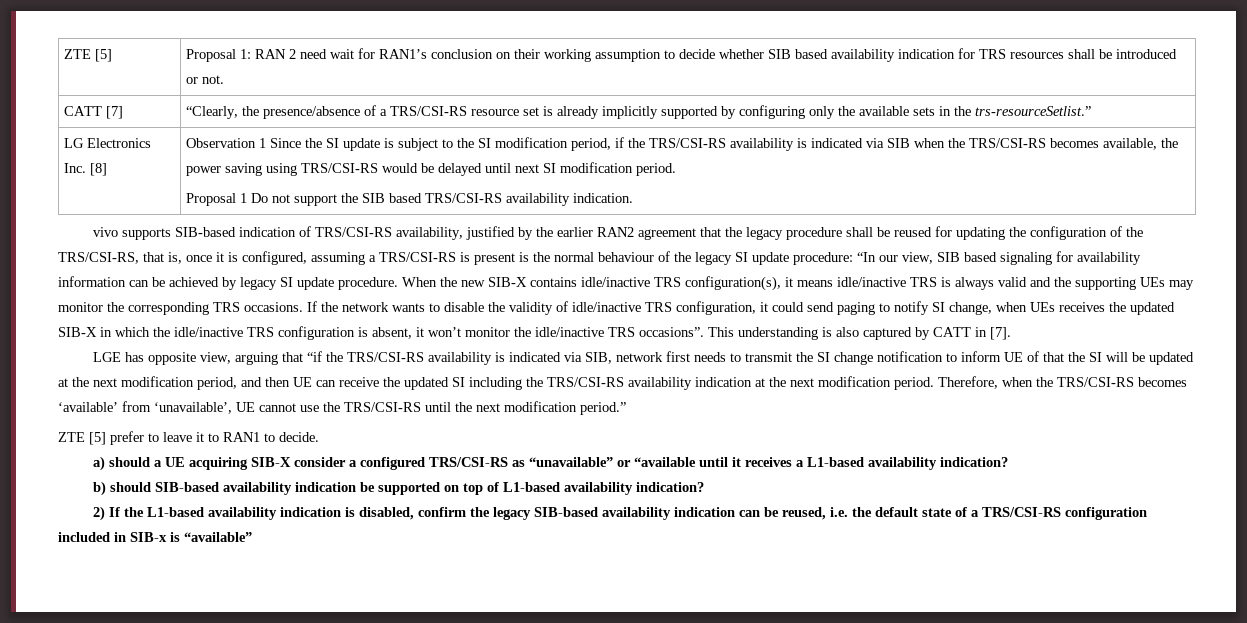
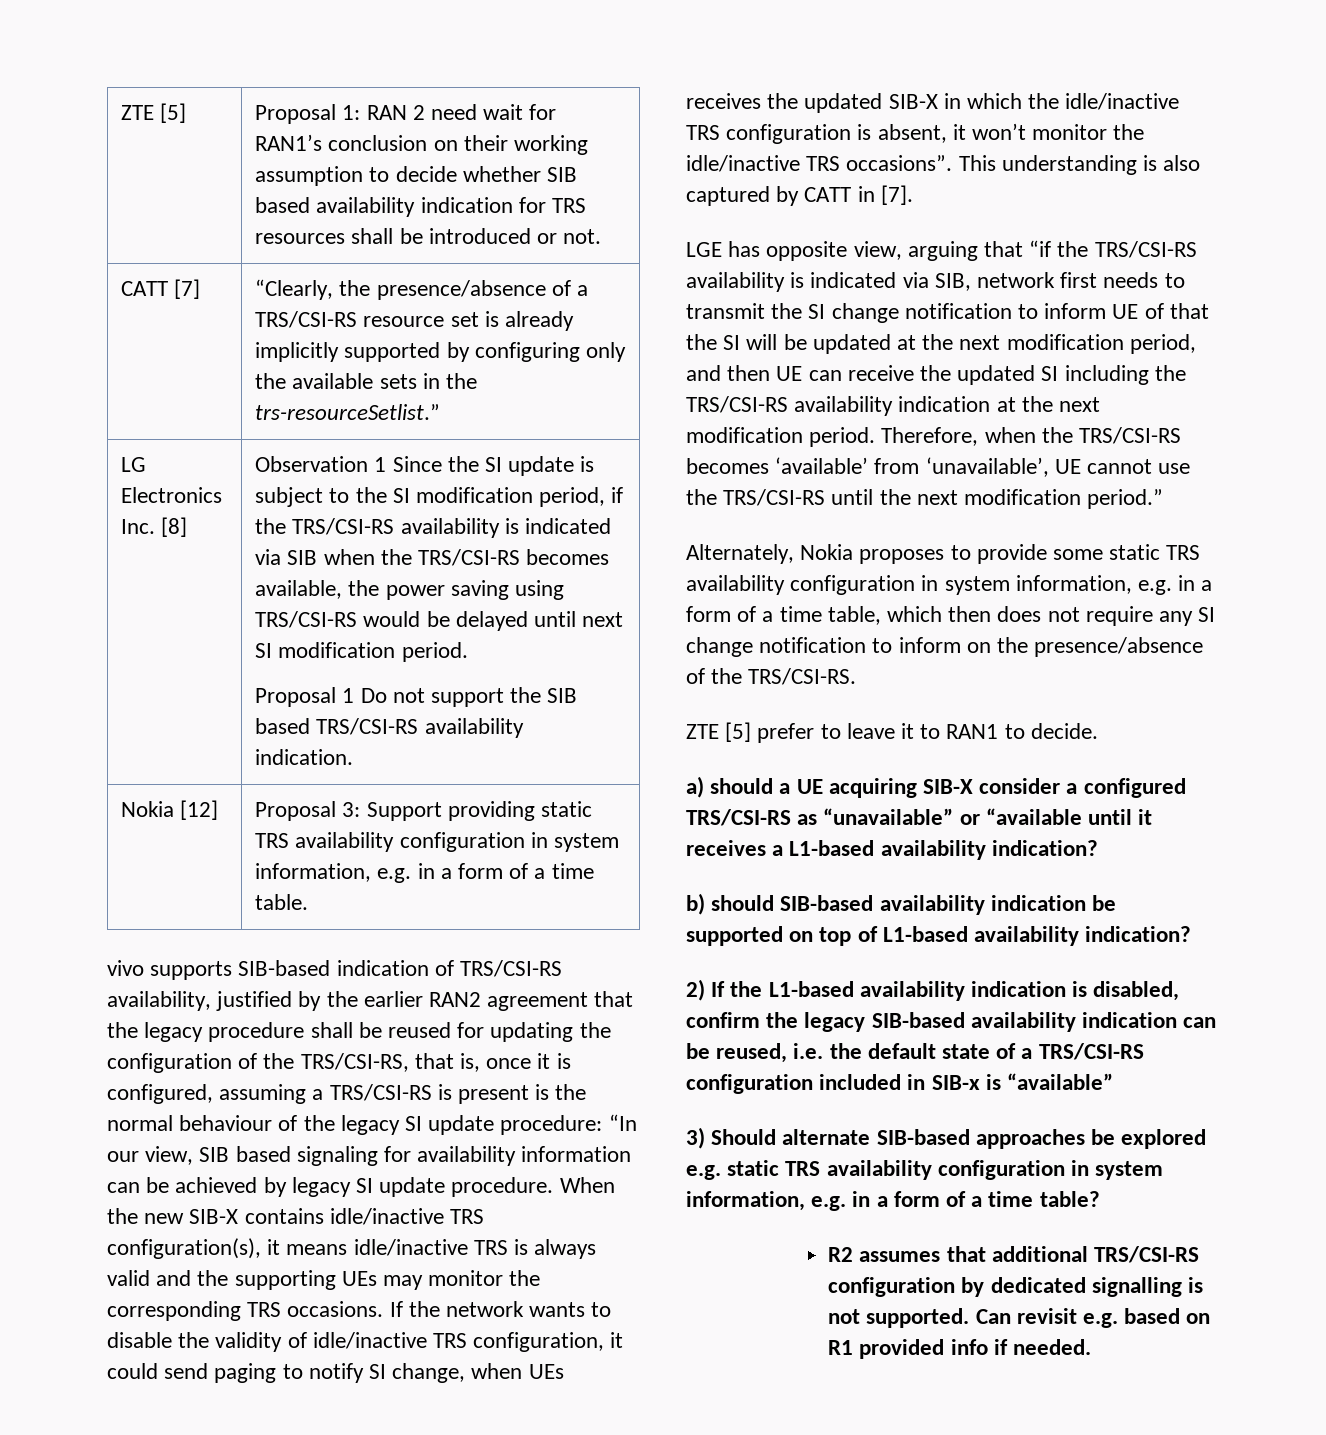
(634, 198) none -> [121,800,219,820] [255,801,593,821] [255,832,620,852] [255,863,594,883] [255,894,309,910] // Nokia [12] | Proposal 3: Support providing static TRS availability configuration in system information, e.g. in a form of a time table.
(626, 408) none -> [686,544,1201,564] [686,575,1213,595] [686,606,1216,626] [686,637,1204,657] [686,668,857,685] // Alternately, Nokia proposes to provide some static TRS availability configuration in system information, e.g. in a form of a time table, which then does not require any SI change notification to inform on the presence/absence of the TRS/CSI-RS.
(252, 537) none -> [686,1127,1207,1149] [686,1160,1164,1180] [686,1191,1100,1211] [828,1246,1200,1263] [828,1277,1204,1297] [828,1308,1211,1328] [828,1339,1092,1359] // 3) Should alternate SIB-based approaches be explored e.g. static TRS availability configuration in system information, e.g. in a form of a time table? // R2 assumes that additional TRS/CSI-RS configuration by dedicated signalling is not supported. Can revisit e.g. based on R1 provided info if needed.

